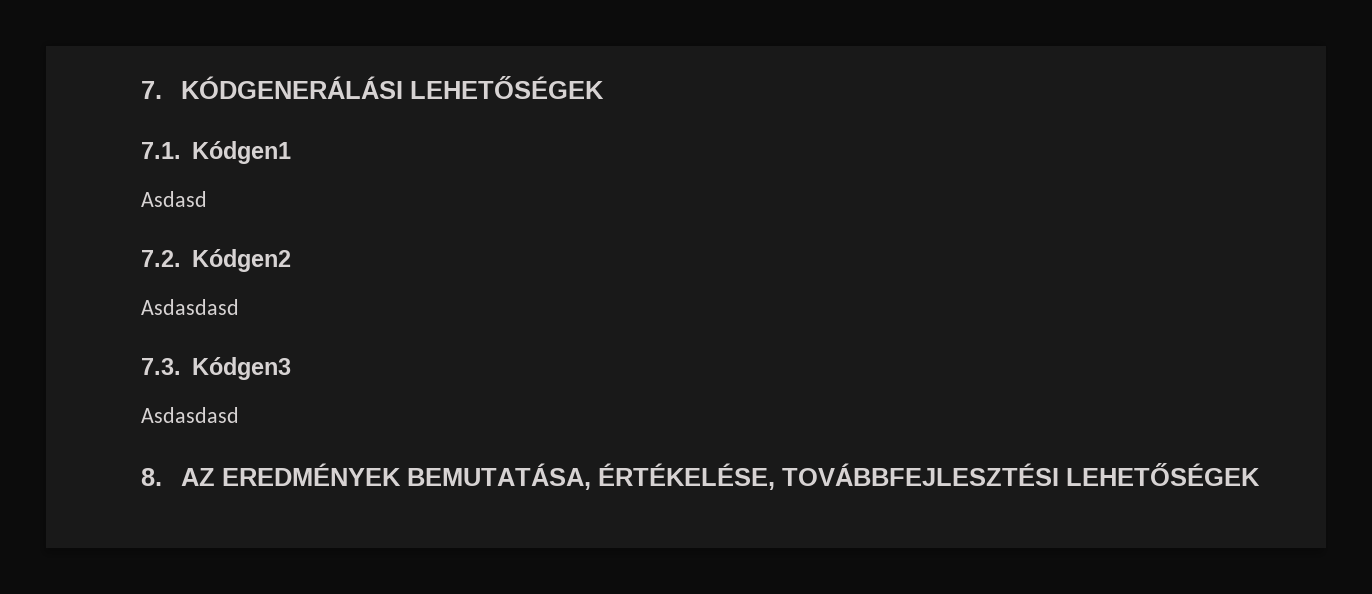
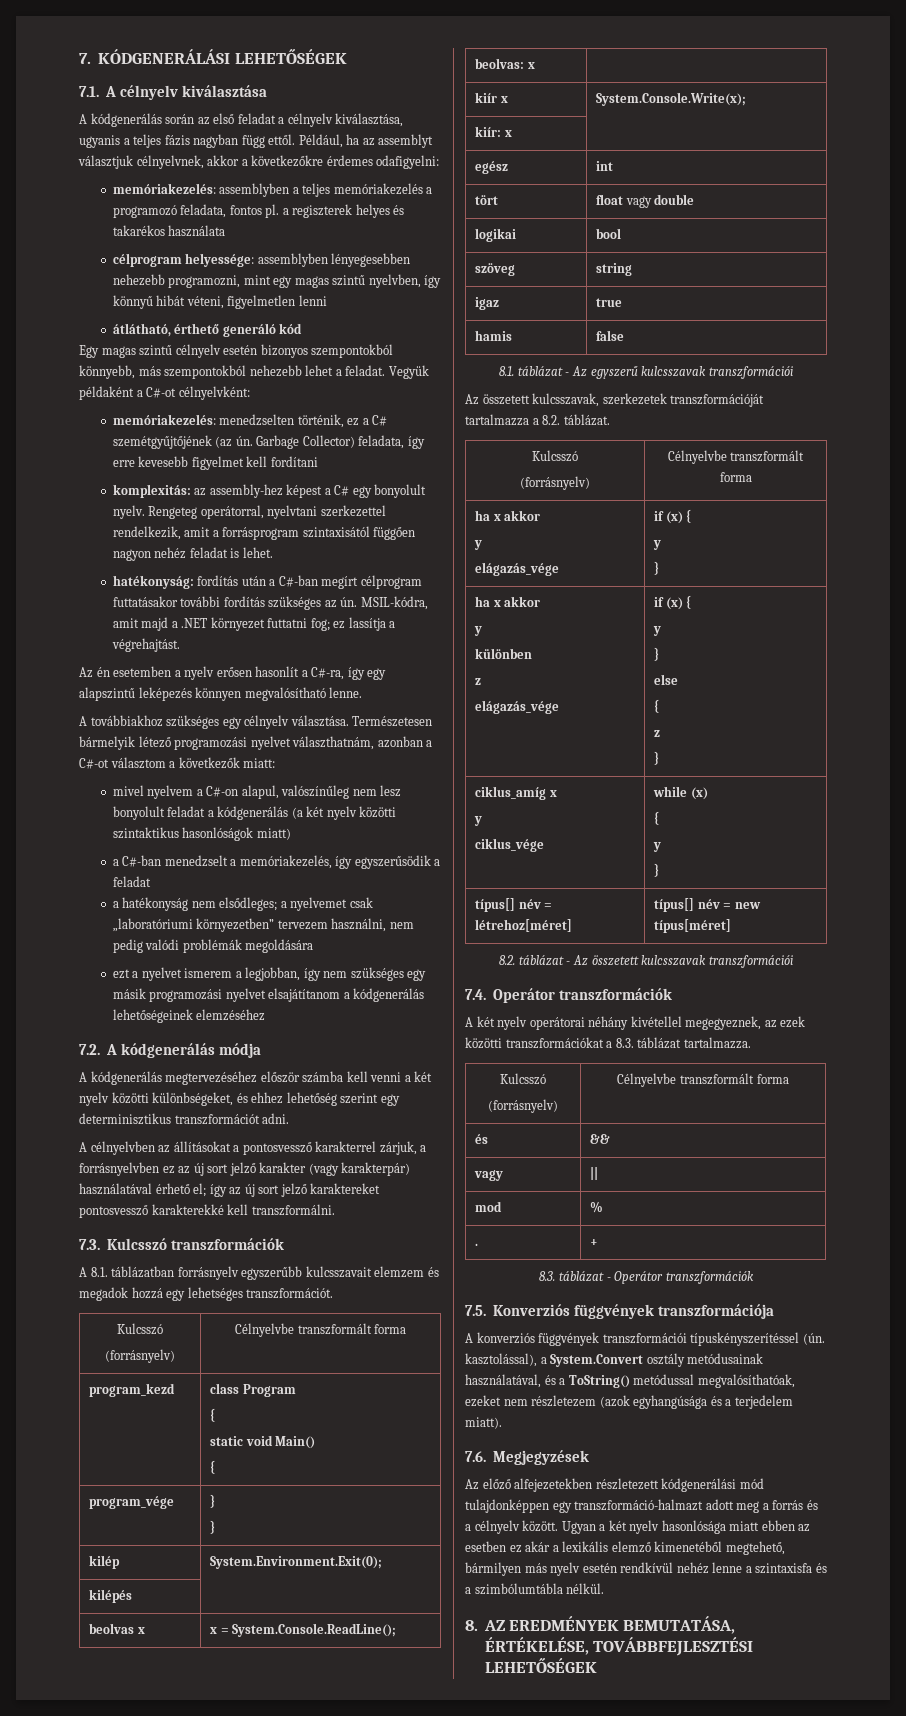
[191,141,291,164] [141,191,207,207] [141,249,291,272] [141,299,239,315] [141,357,291,380] [141,407,239,423] Kódgen1 // Asdasd // 7.2. Kódgen2 // Asdasdasd // 7.3. Kódgen3 // Asdasdasd -> [104,85,267,100] [79,113,404,127] [79,134,434,148] [78,155,440,169] [112,183,433,197] [112,204,405,218] [112,225,226,237] [112,253,411,267] [112,274,442,288] [112,295,327,309] [112,323,303,337] [79,344,394,358] [79,365,429,379] [79,386,250,400] [112,414,388,428] [112,435,425,449] [112,456,318,470] [112,484,427,498] [112,505,386,519] [112,526,416,540] [112,547,273,561] [112,575,422,589] [112,596,428,610] [112,617,396,631] [111,638,180,652] [79,666,387,680] [79,687,363,701] [79,715,433,729] [79,736,433,750] [79,757,276,769] [112,785,402,799] [112,806,397,820] [112,827,291,841] [112,855,441,869] [112,876,151,887] [112,897,373,911] [112,918,414,932] [112,939,314,953] [112,967,427,981] [112,988,425,1002] [112,1009,266,1023] [79,1043,261,1058] [79,1071,433,1085] [79,1092,400,1106] [79,1113,290,1125] [79,1141,427,1155] [79,1162,411,1176] [79,1183,381,1197] [79,1204,335,1218] [79,1238,284,1250] [79,1266,439,1280] [79,1287,334,1301] [117,1323,163,1335] [105,1349,175,1363] [234,1323,407,1337] [89,1383,176,1397] [210,1383,296,1397] [210,1408,216,1422] [210,1435,316,1449] [210,1460,216,1474] [89,1496,175,1509] [210,1494,216,1508] [210,1520,216,1534] [89,1555,121,1569] [210,1556,383,1569] [89,1589,133,1603] [89,1623,145,1634] [210,1623,397,1637] [475,58,535,69] [475,92,508,103] [596,92,747,106] [475,126,512,137] [475,161,509,174] [596,161,614,171] [475,195,499,205] [596,194,695,208] [475,228,517,242] [596,228,622,239] [475,263,516,276] [596,263,633,276] [475,297,500,310] [596,298,623,307] [475,330,513,341] [596,330,625,341] [499,366,793,379] [465,393,765,407] [465,414,610,426] [532,450,578,462] [520,476,590,490] [667,450,805,464] [719,472,752,482] [475,510,541,521] [474,540,483,550] [475,562,560,576] [654,509,692,524] [653,540,662,550] [654,561,660,575] [475,596,541,607] [474,626,483,636] [475,648,533,659] [475,678,482,685] [475,700,560,714] [654,595,692,610] [653,626,662,636] [654,647,660,661] [654,674,679,685] [654,699,660,713] [654,730,661,737] [654,751,660,765] [475,786,557,800] [474,816,483,826] [475,838,545,852] [653,786,708,800] [654,811,660,825] [653,842,662,852] [654,863,660,877] [475,898,553,912] [475,919,573,932] [654,898,761,912] [654,919,732,933] [499,955,793,968] [465,988,672,1003] [465,1016,806,1030] [465,1037,751,1049] [500,1073,546,1085] [488,1099,558,1113] [617,1073,789,1087] [475,1134,489,1144] [590,1134,611,1144] [474,1170,504,1181] [590,1167,599,1180] [475,1201,503,1212] [590,1201,604,1213] [475,1243,479,1246] [590,1239,599,1246] [539,1271,754,1284] [465,1304,774,1319] [465,1332,825,1346] [465,1353,764,1367] [465,1374,795,1388] [465,1395,793,1409] [465,1417,502,1429] [465,1450,589,1465] [465,1478,764,1492] [465,1499,818,1513] [465,1520,811,1534] [465,1541,785,1555] [465,1562,827,1576] [465,1583,605,1595] A célnyelv kiválasztása // A kódgenerálás során az első feladat a célnyelv kiválasztása, ugyanis a teljes fázis nagyban függ ettől. Például, ha az assemblyt választjuk célnyelvnek, akkor a következőkre érdemes odafigyelni: // memóriakezelés: assemblyben a teljes memóriakezelés a programozó feladata, fontos pl. a regiszterek helyes és takarékos használata // célprogram helyessége: assemblyben lényegesebben nehezebb programozni, mint egy magas szintű nyelvben, így könnyű hibát véteni, figyelmetlen lenni // átlátható, érthető generáló kód // Egy magas szintű célnyelv esetén bizonyos szempontokból könnyebb, más szempontokból nehezebb lehet a feladat. Vegyük példaként a C#-ot célnyelvként: // memóriakezelés: menedzselten történik, ez a C# szemétgyűjtőjének (az ún. Garbage Collector) feladata, így erre kevesebb figyelmet kell fordítani // komplexitás: az assembly-hez képest a C# egy bonyolult nyelv. Rengeteg operátorral, nyelvtani szerkezettel rendelkezik, amit a forrásprogram szintaxisától függően nagyon nehéz feladat is lehet. // hatékonyság: fordítás után a C#-ban megírt célprogram futtatásakor további fordítás szükséges az ún. MSIL-kódra, amit majd a .NET környezet futtatni fog; ez lassítja a végrehajtást. // Az én esetemben a nyelv erősen hasonlít a C#-ra, így egy alapszintű leképezés könnyen megvalósítható lenne. // A továbbiakhoz szükséges egy célnyelv választása. Természetesen bármelyik létező programozási nyelvet választhatnám, azonban a C#-ot választom a következők miatt: // mivel nyelvem a C#-on alapul, valószínűleg nem lesz bonyolult feladat a kódgenerálás (a két nyelv közötti szintaktikus hasonlóságok miatt) // a C#-ban menedzselt a memóriakezelés, így egyszerűsödik a feladat // a hatékonyság nem elsődleges; a nyelvemet csak „laboratóriumi környezetben” tervezem használni, nem pedig valódi problémák megoldására // ezt a nyelvet ismerem a legjobban, így nem szükséges egy másik programozási nyelvet elsajátítanom a kódgenerálás lehetőségeinek elemzéséhez // 7.2. A kódgenerálás módja // A kódgenerálás megtervezéséhez először számba kell venni a két nyelv közötti különbségeket, és ehhez lehetőség szerint egy determinisztikus transzformációt adni. // A célnyelvben az állításokat a pontosvessző karakterrel zárjuk, a forrásnyelvben ez az új sort jelző karakter (vagy karakterpár) használatával érhető el; így az új sort jelző karaktereket pontosvessző karakterekké kell transzformálni. // 7.3. Kulcsszó transzformációk // A 8.1. táblázatban forrásnyelv egyszerűbb kulcsszavait elemzem és megadok hozzá egy lehetséges transzformációt. // Kulcsszó // (forrásnyelv) | Célnyelvbe transzformált forma // program_kezd | class Program // { // static void Main() // { // program_vége | } // } // kilép | System.Environment.Exit(0); // kilépés | // beolvas x | x = System.Console.ReadLine(); // beolvas: x | // kiír x | System.Console.Write(x); // kiír: x | // egész | int // tört | float vagy double // logikai | bool // szöveg | string // igaz | true // hamis | false // 8.1. táblázat - Az egyszerű kulcsszavak transzformációi // Az összetett kulcsszavak, szerkezetek transzformációját tartalmazza a 8.2. táblázat. // Kulcsszó // (forrásnyelv) | Célnyelvbe transzformált forma // ha x akkor // y // elágazás_vége | if (x) { // y // } // ha x akkor // y // különben // z // elágazás_vége | if (x) { // y // } // else // { // z // } // ciklus_amíg x // y // ciklus_vége | while (x) // { // y // } // típus[] név = létrehoz[méret] | típus[] név = new típus[méret] // 8.2. táblázat - Az összetett kulcsszavak transzformációi // 7.4. Operátor transzformációk // A két nyelv operátorai néhány kivétellel megegyeznek, az ezek közötti transzformációkat a 8.3. táblázat tartalmazza. // Kulcsszó // (forrásnyelv) | Célnyelvbe transzformált forma // és | && // vagy | || // mod | % // . | + // 8.3. táblázat - Operátor transzformációk // 7.5. Konverziós függvények transzformációja // A konverziós függvények transzformációi típuskényszerítéssel (ún. kasztolással), a System.Convert osztály metódusainak használatával, és a ToString() metódussal megvalósíthatóak, ezeket nem részletezem (azok egyhangúsága és a terjedelem miatt). // 7.6. Megjegyzések // Az előző alfejezetekben részletezett kódgenerálási mód tulajdonképpen egy transzformáció-halmazt adott meg a forrás és a célnyelv között. Ugyan a két nyelv hasonlósága miatt ebben az esetben ez akár a lexikális elemző kimenetéből megtehető, bármilyen más nyelv esetén rendkívül nehéz lenne a szintaxisfa és a szimbólumtábla nélkül.

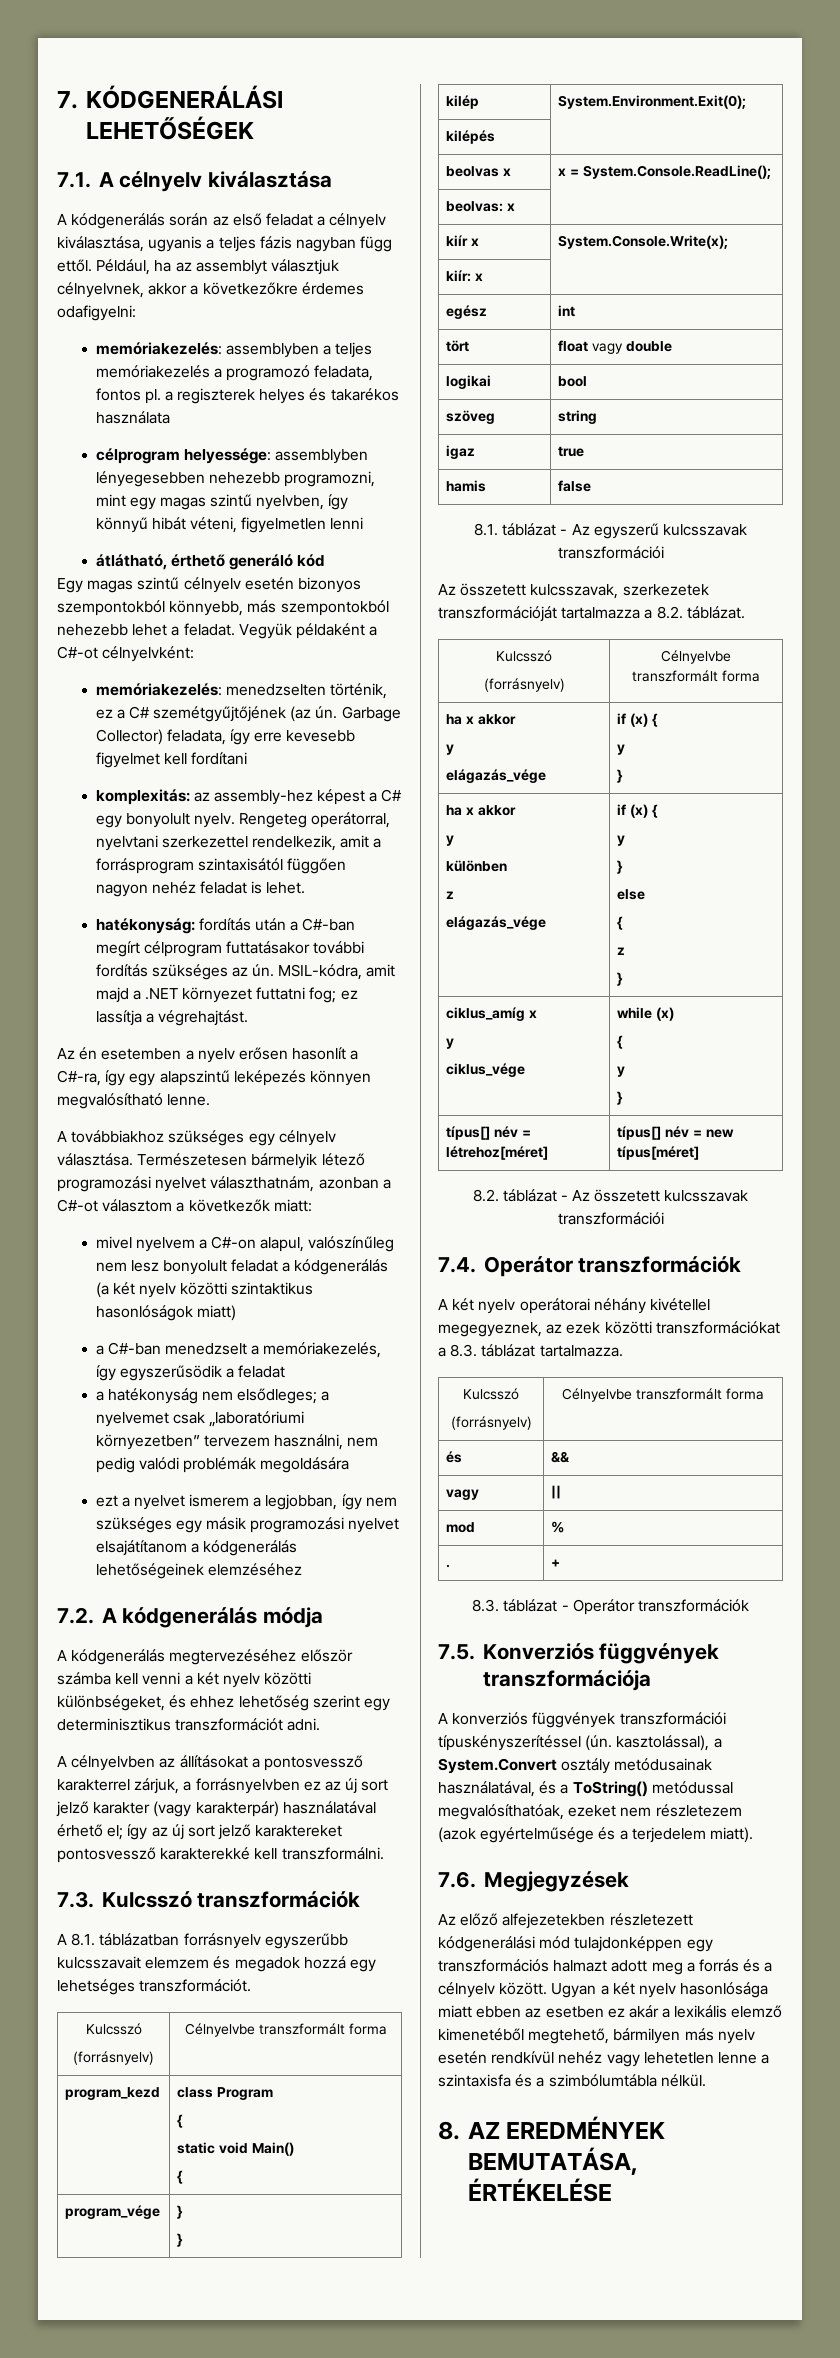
[633,1395,708,1409] egyhangúsága -> [480,1827,595,1843] egyértelműsége
[574,1499,704,1511] transzformáció-halmazt -> [438,1959,608,1972] transzformációs halmazt
(709, 1568) none -> [606,2052,714,2067] vagy lehetetlen
[484,1637,753,1656] [484,1658,597,1673] ÉRTÉKELÉSE, TOVÁBBFEJLESZTÉSI LEHETŐSÉGEK -> [467,2178,612,2202] ÉRTÉKELÉSE

